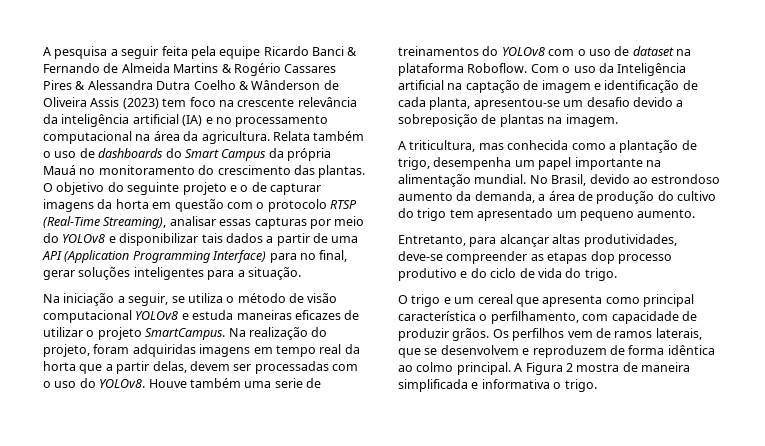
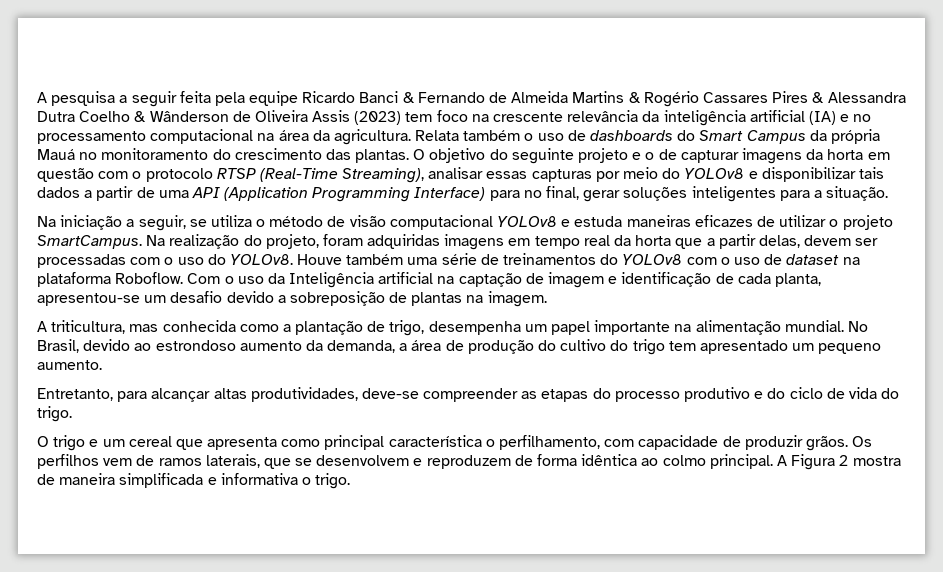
[274,378,303,388] serie -> [441,253,477,265] série
[590,251,615,264] dop -> [592,388,611,399] do

